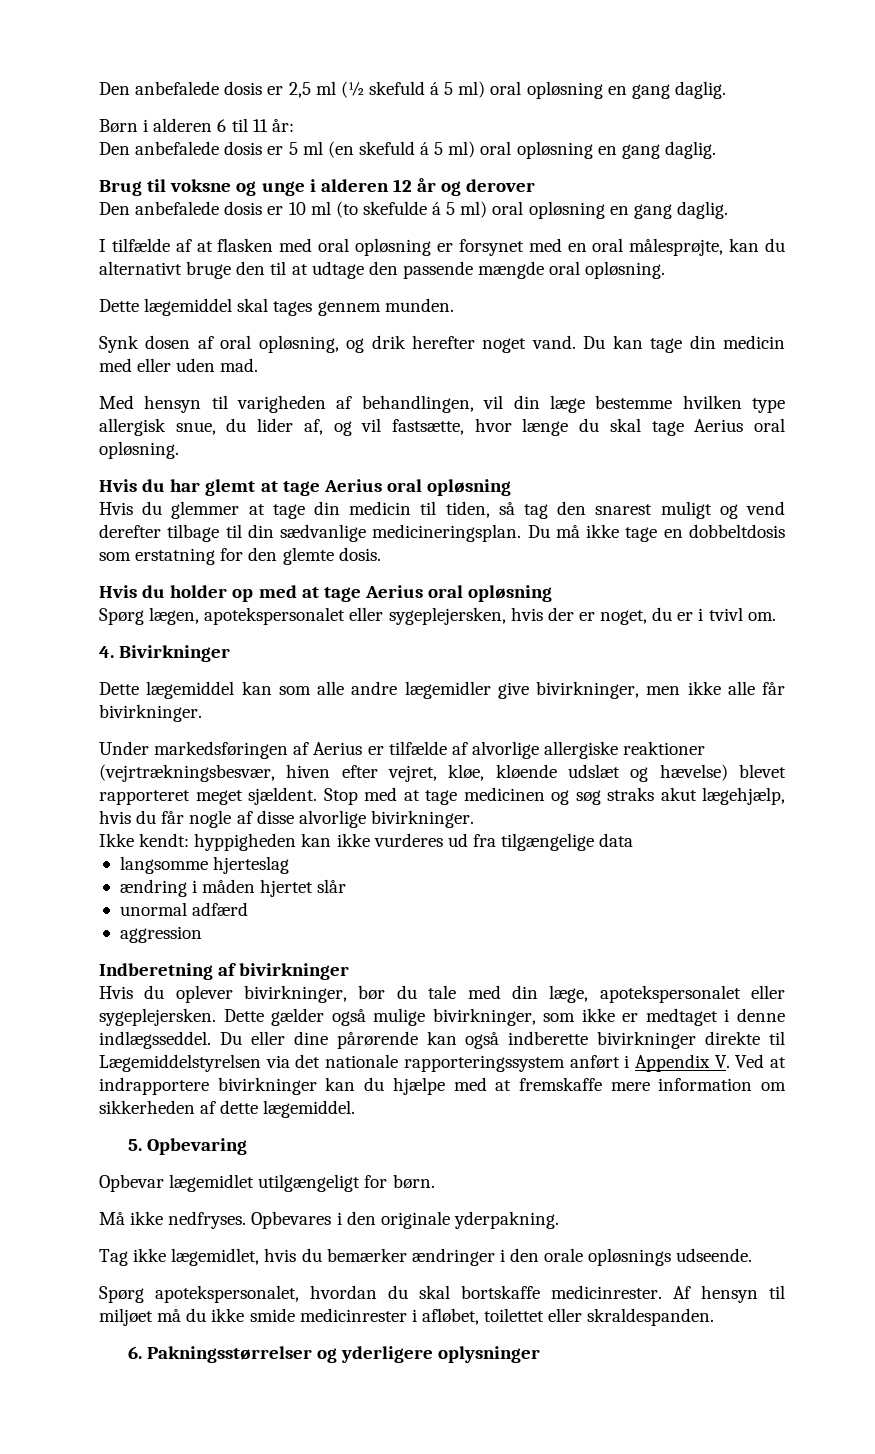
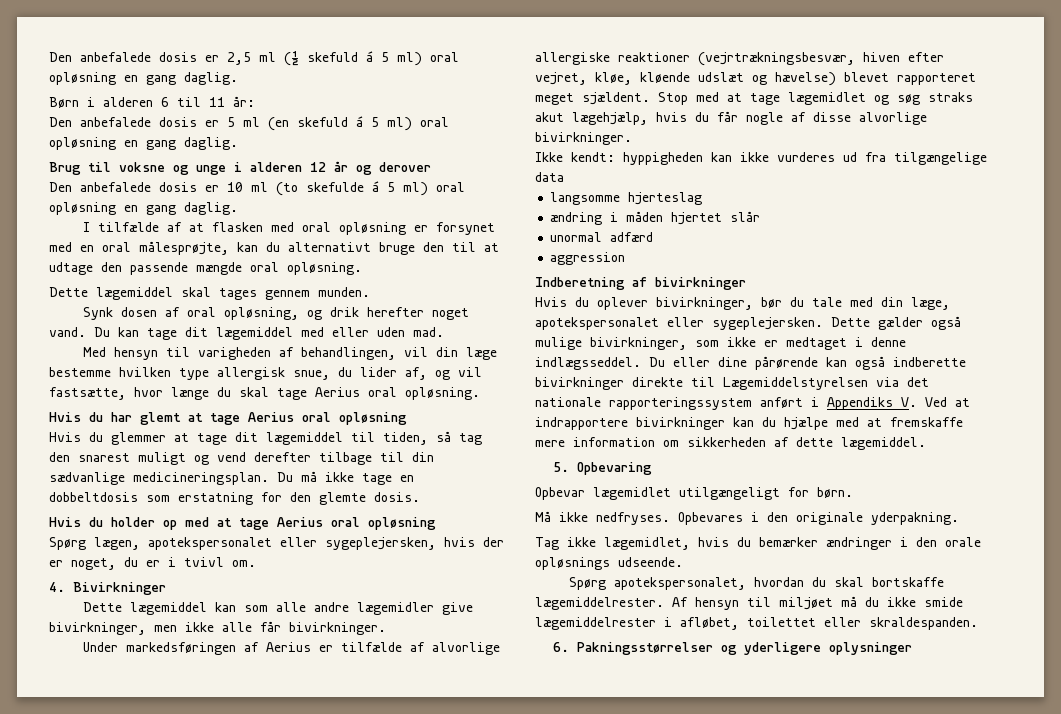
[689,335,786,349] din medicin -> [185,327,293,340] dit lægemiddel
[313,501,412,515] din medicin -> [235,432,343,445] dit lægemiddel
[463,787,545,801] medicinen -> [788,92,866,105] lægemidlet
[634,1054,710,1072] Appendix -> [827,397,893,410] Appendiks
[551,1285,662,1299] medicinrester. -> [535,597,664,610] lægemiddelrester.
[299,1308,407,1322] medicinrester -> [535,617,656,630] lægemiddelrester

